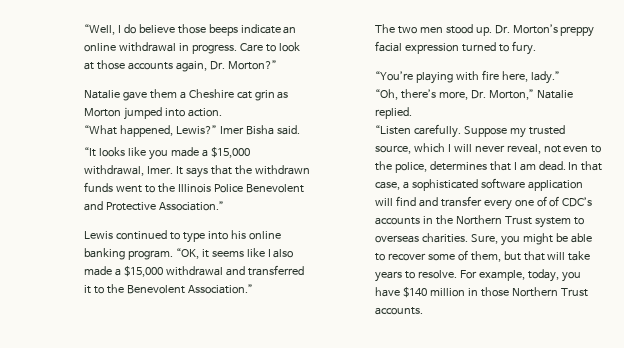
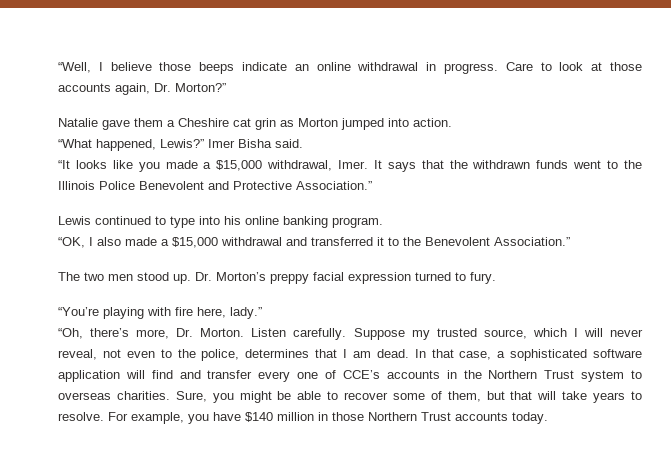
[123,24,136,34] do -> (103, 66) none
[175,248,265,259] “OK, it seems like -> [58,237,86,248] // “OK,
[488,89,573,100] [374,107,412,119] [374,125,411,135] Morton,” Natalie replied. // “Listen -> [200,328,287,337] Morton. Listen
[549,196,593,207] of CDC’s -> [342,370,380,379] CCE’s
[527,269,559,282] today, -> (185, 418) none
[374,307,423,315] accounts. -> [455,412,549,424] accounts today.

